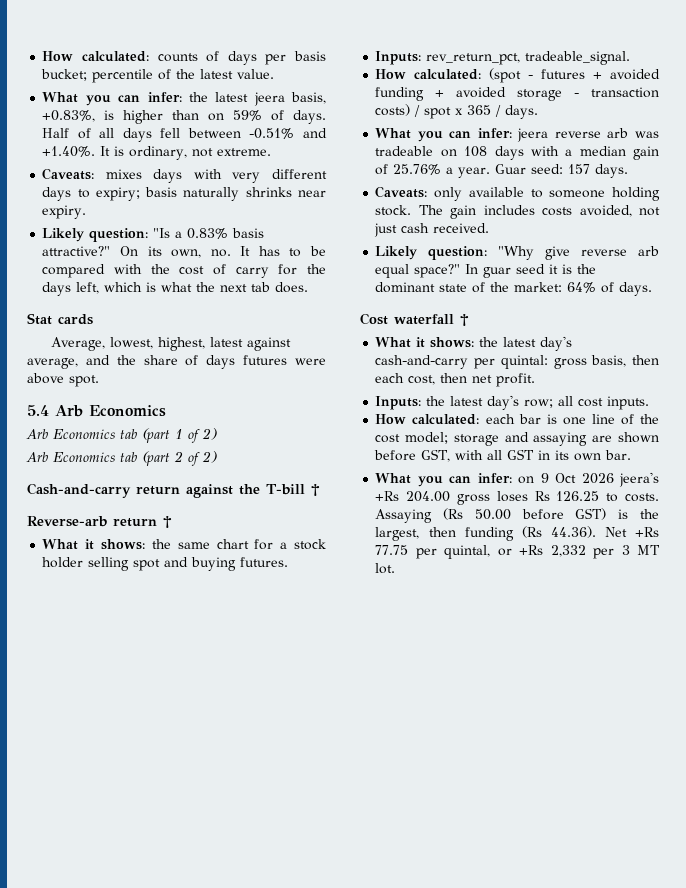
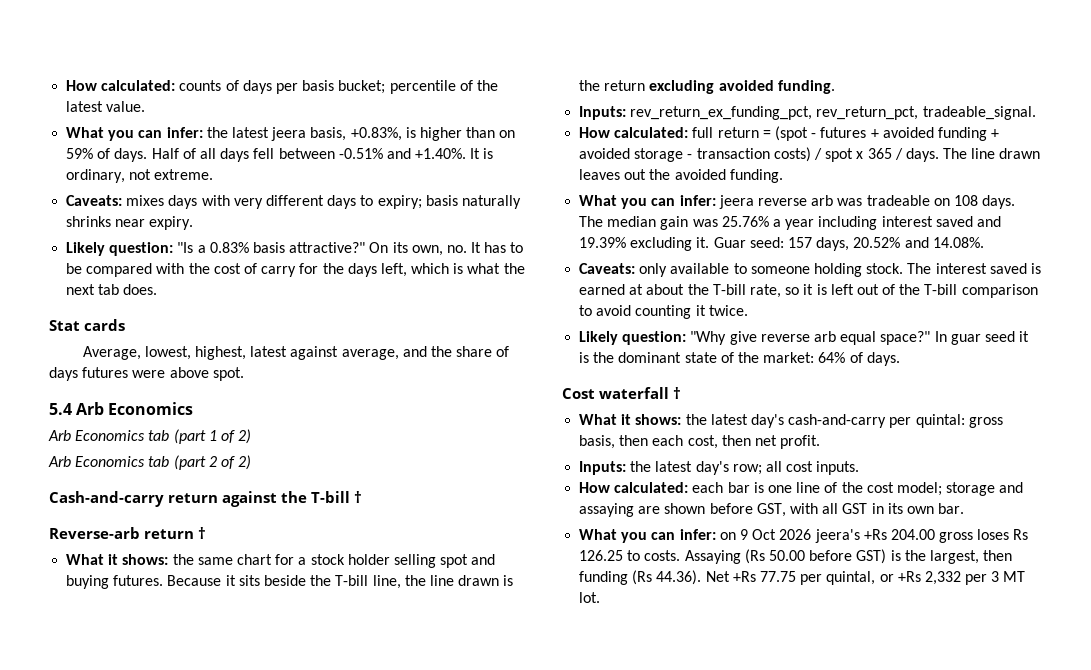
[375,51,422,65] // Inputs: -> [167,575,514,589] [579,80,835,94] [579,106,813,120] Because it sits beside the T-bill line, the line drawn is the return excluding avoided funding. // Inputs: rev_return_ex_funding_pct,
(482, 74) none -> [692,127,771,138] full return =
(539, 112) none -> [943,148,1041,159] [579,169,783,183] The line drawn leaves out the avoided funding.
[494,146,573,160] days with a -> [982,195,1016,209] [579,216,604,227] days. The
[375,164,389,175] of -> [692,219,718,227] was
[458,164,629,178] year. Guar seed: 157 days. -> [785,216,1001,230] [579,237,984,251] year including interest saved and 19.39% excluding it. Guar seed: 157 days, 20.52% and 14.08%.
[450,205,660,219] [374,223,490,237] gain includes costs avoided, not just cash received. -> [935,263,1041,274] [579,284,1038,298] [579,305,748,319] interest saved is earned at about the T-bill rate, so it is left out of the T-bill comparison to avoid counting it twice.

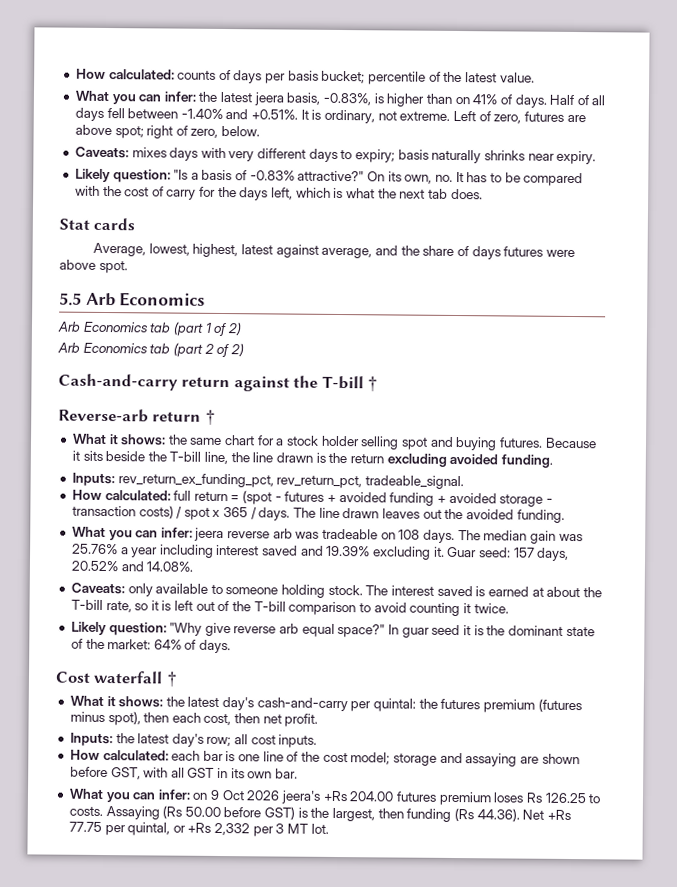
[350,127,402,141] +0.83%, -> [323,92,372,106] -0.83%,
[66,148,94,159] 59% -> [472,94,498,105] 41%
[338,148,467,159] -0.51% and +1.40%. -> [180,108,299,120] -1.40% and +0.51%.
(214, 174) none -> [452,110,586,124] [74,124,261,139] Left of zero, futures are above spot; right of zero, below.
[209,242,285,253] 0.83% basis -> [201,169,295,181] basis of -0.83%
[49,403,72,415] 5.4 -> [59,292,82,306] 5.5
[968,417,1003,428] [579,435,616,449] gross basis, -> [418,698,582,713] [69,711,141,726] the futures premium (futures minus spot),
[939,532,974,543] gross -> [395,791,492,806] futures premium

